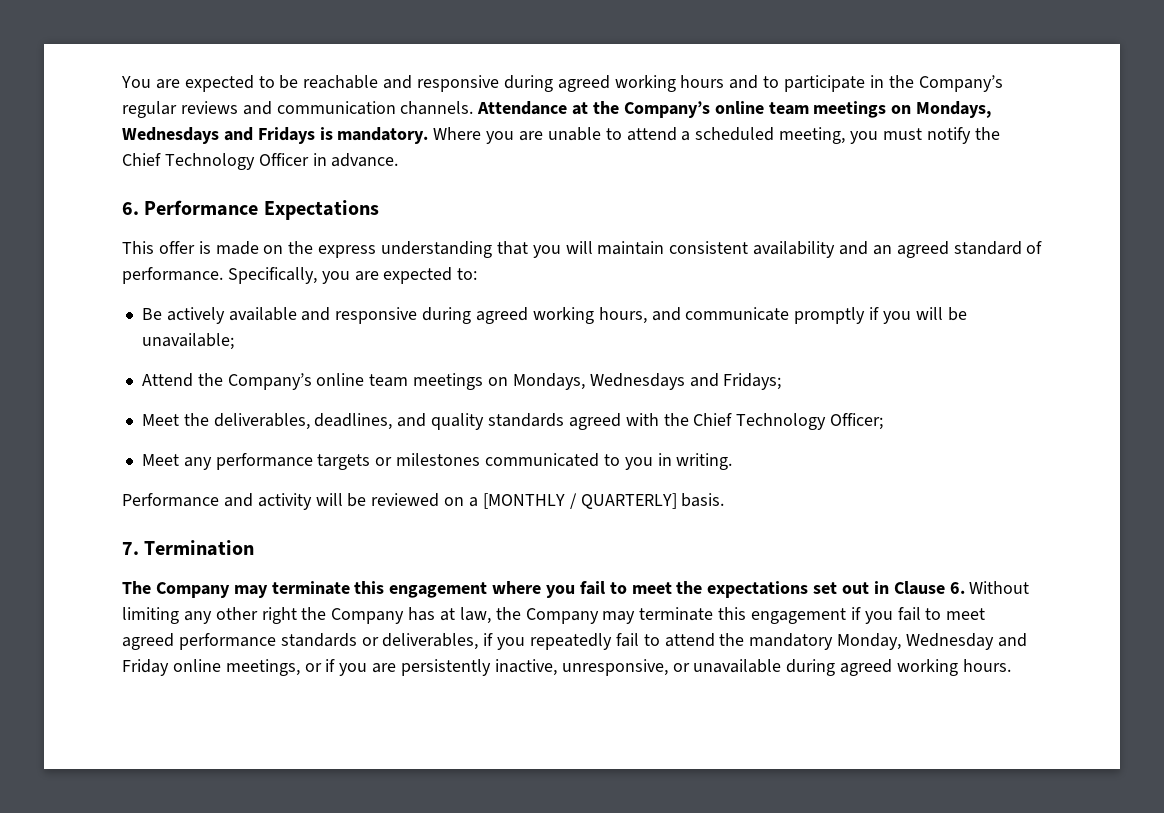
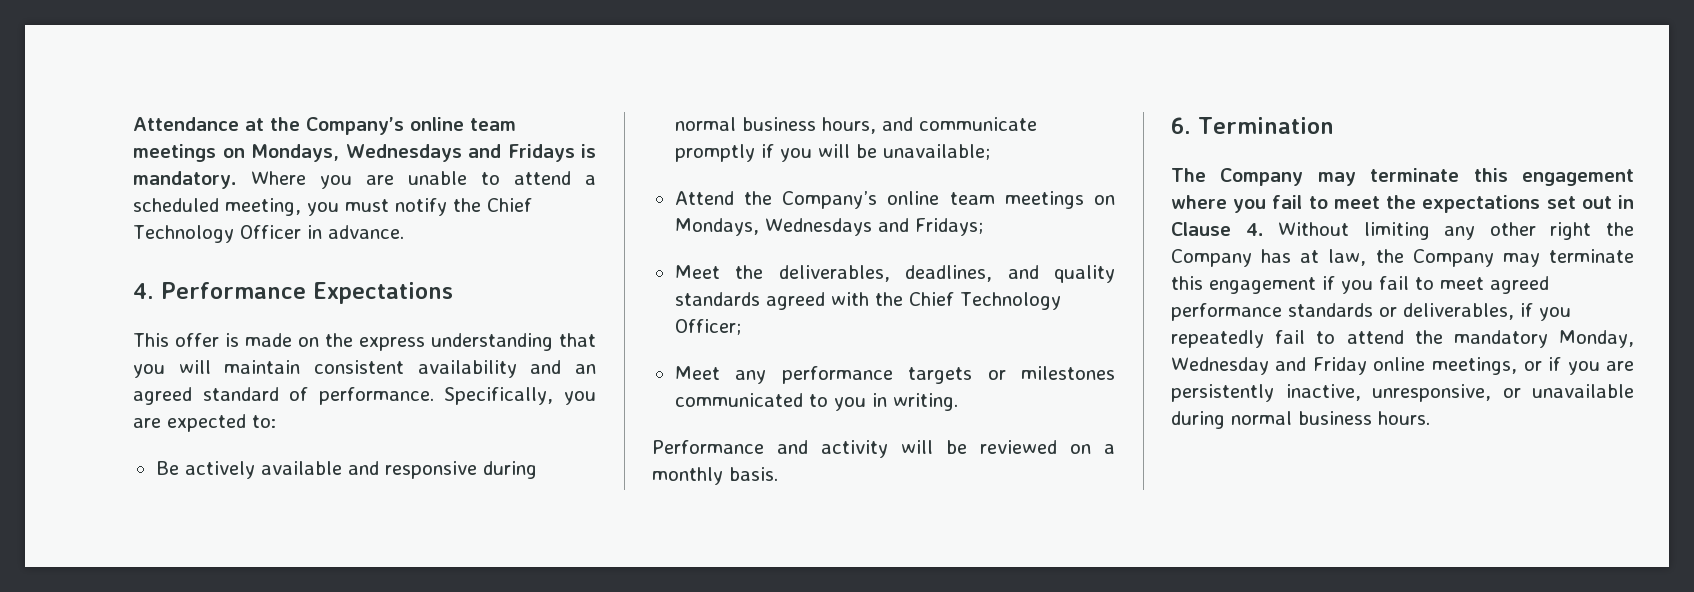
[121,75,1003,92] [122,101,474,118] You are expected to be reachable and responsive during agreed working hours and to participate in the Company’s regular reviews and communication channels. -> (133, 124) none
[122,202,139,215] 6. -> [133,283,154,299] 4.
[475,307,594,324] agreed working -> [674,117,816,131] normal business
[482,493,677,509] [MONTHLY / QUARTERLY] -> [652,467,723,485] monthly
[122,542,139,555] 7. -> [1171,117,1191,134] 6.
[949,582,965,594] 6. -> [1245,223,1264,236] 4.
[840,659,959,676] agreed working -> [1231,411,1372,425] normal business

